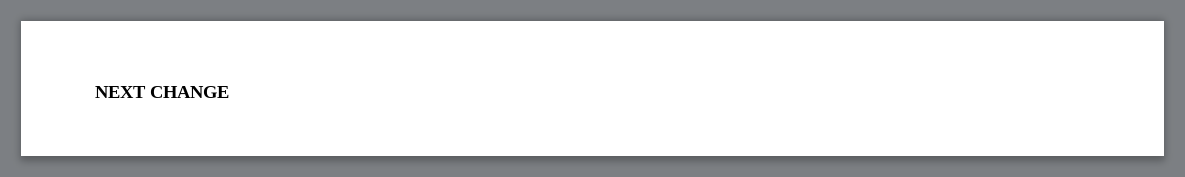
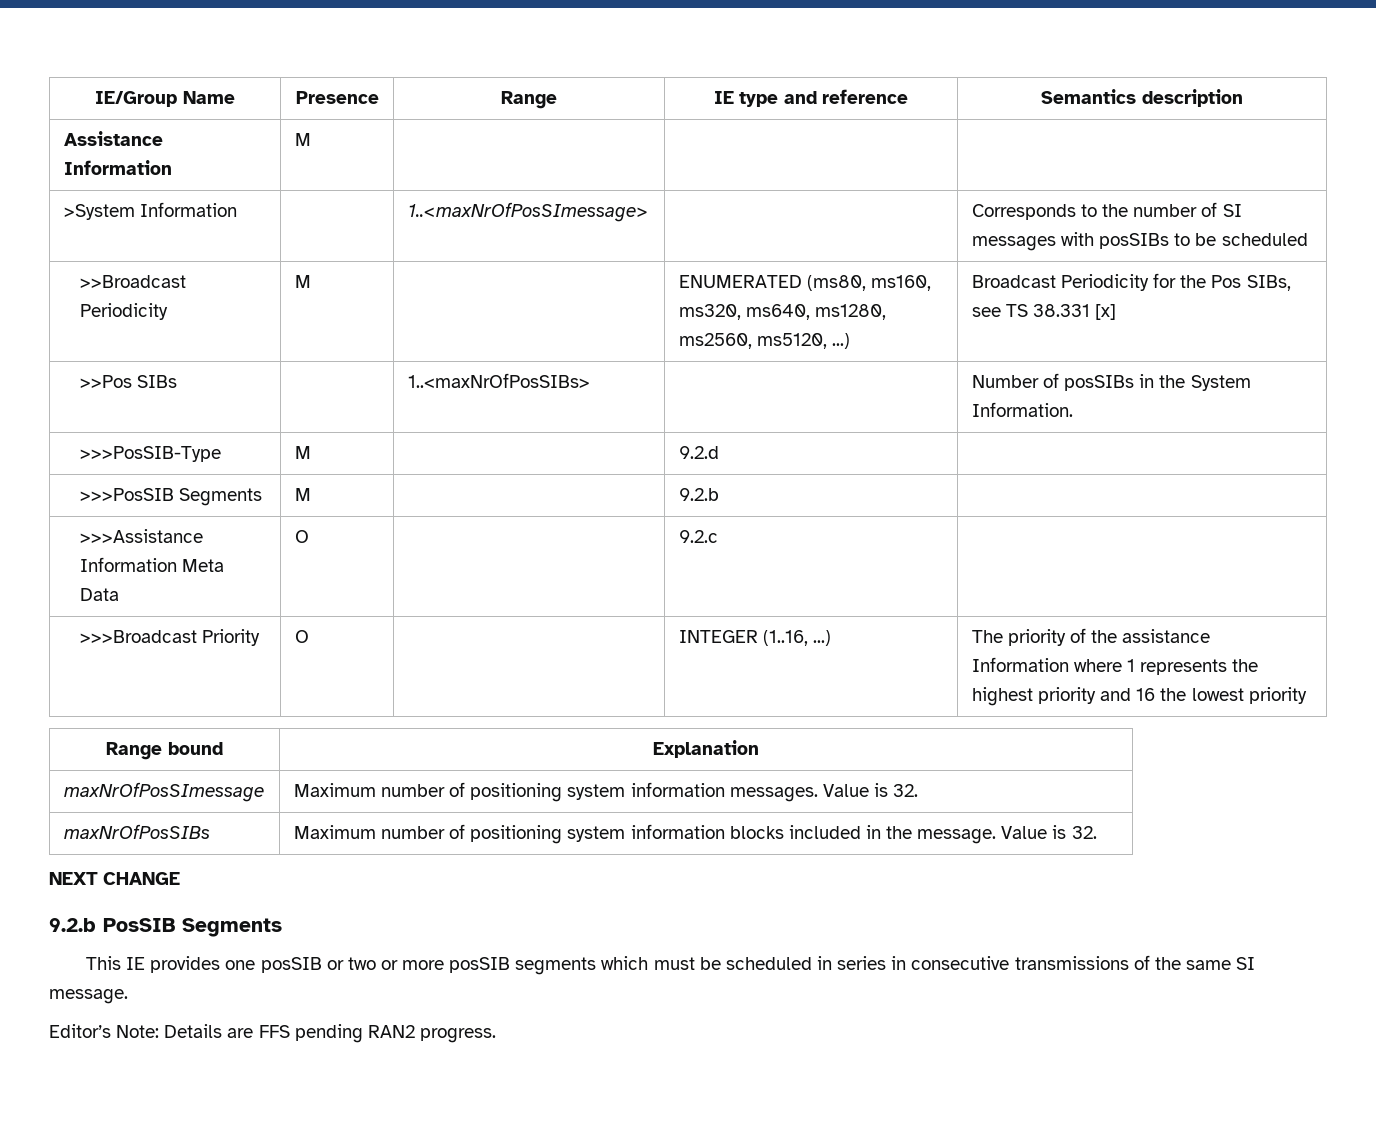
[95,86,229,98] NEXT CHANGE -> [95,91,235,107] [295,91,379,104] [501,91,557,109] [714,89,908,107] [1041,89,1243,107] [63,131,163,146] [63,160,172,175] [294,133,311,146] [63,202,238,220] [407,202,648,222] [971,202,1242,220] [971,232,1308,251] [79,275,186,288] [79,303,168,320] [294,275,311,288] [678,275,932,291] [678,304,887,320] [678,333,851,349] [971,273,1291,291] [971,304,1117,320] [79,375,177,388] [407,373,590,388] [971,373,1251,391] [971,402,1073,417] [79,446,221,462] [294,446,311,459] [678,446,719,459] [79,488,262,506] [294,488,311,501] [678,488,719,501] [79,529,203,543] [79,557,224,572] [79,588,119,601] [294,530,309,543] [678,530,718,543] [79,629,260,646] [294,630,309,643] [678,630,832,646] [971,628,1211,646] [971,657,1259,675] [971,687,1307,706] [106,742,223,760] [653,740,759,758] [63,782,264,802] [293,782,919,802] [63,824,210,839] [293,824,1097,844] [49,872,181,885] [49,918,282,937] [86,955,1256,975] [49,989,128,1004] [49,1024,496,1043] IE/Group Name | Presence | Range | IE type and reference | Semantics description // Assistance Information | M | | | // >System Information | | 1..<maxNrOfPosSImessage> | | Corresponds to the number of SI messages with posSIBs to be scheduled // >>Broadcast Periodicity | M | | ENUMERATED (ms80, ms160, ms320, ms640, ms1280, ms2560, ms5120, ...) | Broadcast Periodicity for the Pos SIBs, see TS 38.331 [x] // >>Pos SIBs | | 1..<maxNrOfPosSIBs> | | Number of posSIBs in the System Information. // >>>PosSIB-Type | M | | 9.2.d | // >>>PosSIB Segments | M | | 9.2.b | // >>>Assistance Information Meta Data | O | | 9.2.c | // >>>Broadcast Priority | O | | INTEGER (1..16, ...) | The priority of the assistance Information where 1 represents the highest priority and 16 the lowest priority // Range bound | Explanation // maxNrOfPosSImessage | Maximum number of positioning system information messages. Value is 32. // maxNrOfPosSIBs | Maximum number of positioning system information blocks included in the message. Value is 32. // NEXT CHANGE // 9.2.b PosSIB Segments // This IE provides one posSIB or two or more posSIB segments which must be scheduled in series in consecutive transmissions of the same SI message. // Editor’s Note: Details are FFS pending RAN2 progress.

